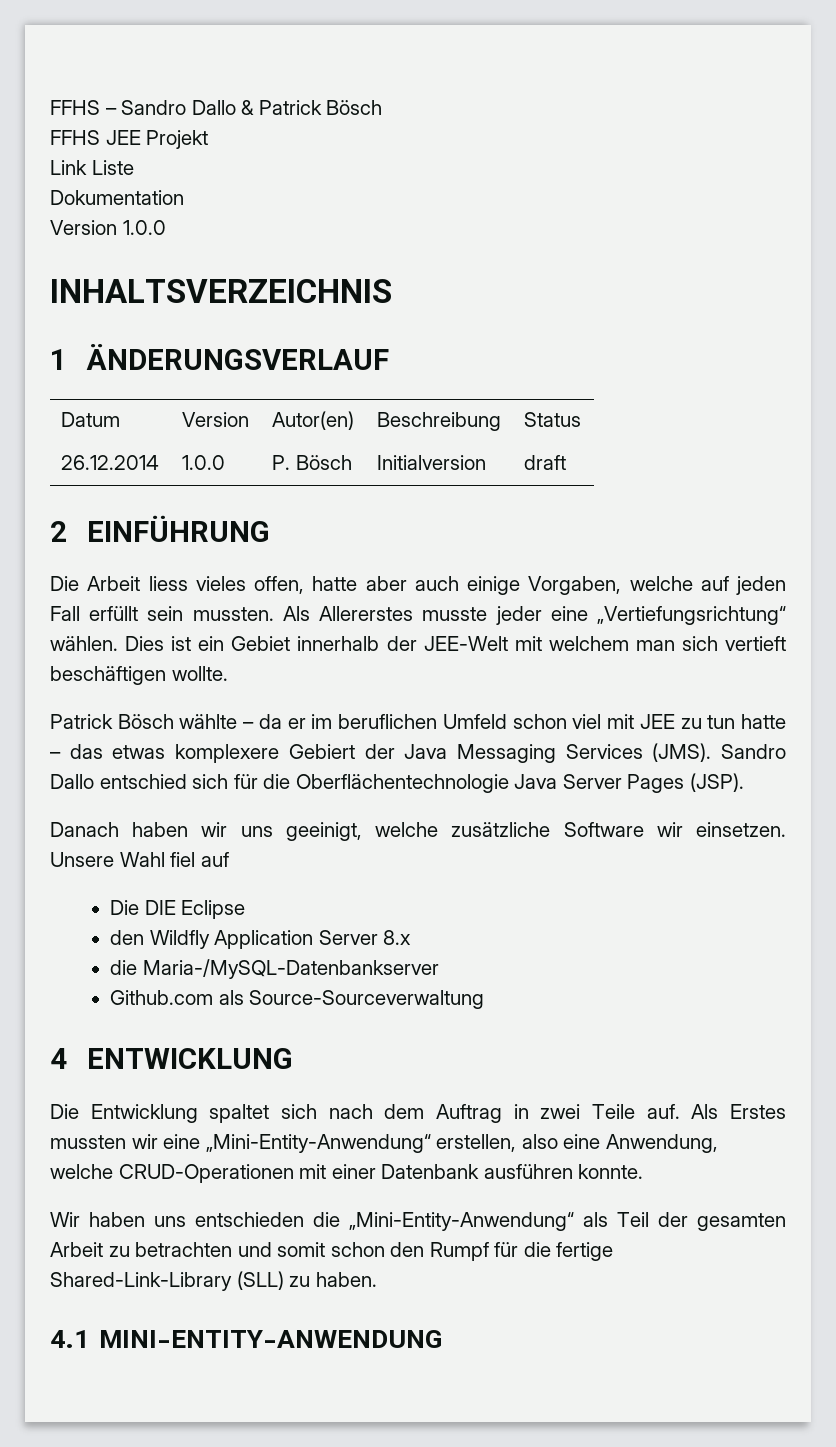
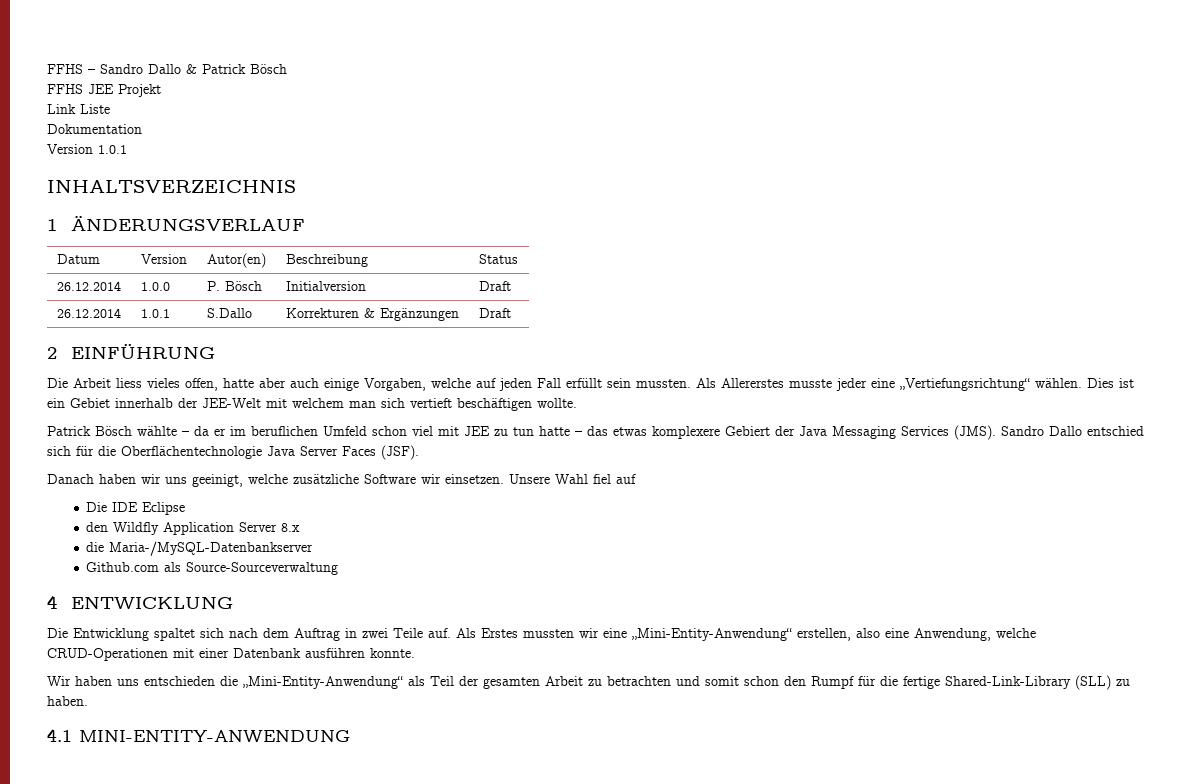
[122,220,166,235] 1.0.0 -> [98,145,127,154] 1.0.1
[524,455,567,470] draft -> [478,281,511,291] [56,308,121,318] [140,309,170,318] [206,308,252,318] [285,308,459,321] [478,308,511,318] Draft // 26.12.2014 | 1.0.1 | S.Dallo | Korrekturen & Ergänzungen | Draft
[627,773,744,793] Pages (JSP). -> [342,445,419,460] Faces (JSF).
[144,900,176,915] DIE -> [112,502,139,512] IDE

